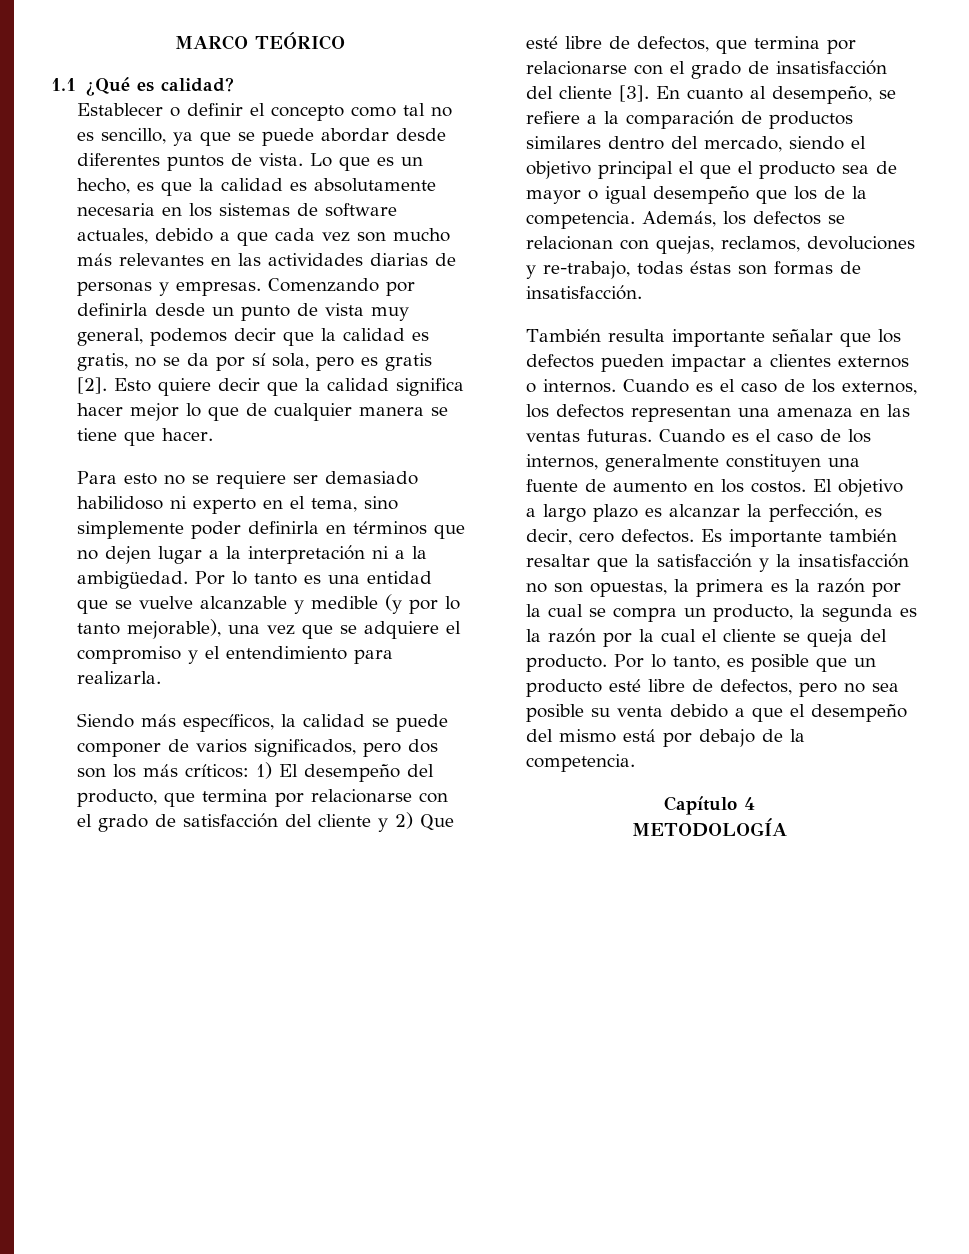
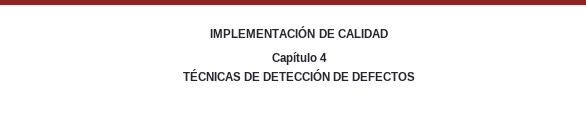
[175,32,345,50] [51,77,234,96] [77,103,453,121] [77,128,447,146] [77,153,424,171] [77,178,437,196] [77,203,398,217] [77,228,451,246] [77,253,457,266] [77,278,416,296] [77,303,410,321] [77,328,430,346] [77,353,433,371] [77,377,465,396] [77,403,449,421] [77,428,214,446] [77,471,419,489] [77,496,399,514] [77,521,466,539] [77,545,428,564] [77,571,433,589] [77,594,461,614] [77,619,462,639] [77,646,394,664] [77,671,162,685] [77,713,449,732] [77,739,439,757] [77,762,435,782] [77,789,449,807] [77,812,455,832] [526,36,857,54] [526,60,888,79] [526,85,897,104] [526,110,854,129] [526,136,867,152] [526,161,898,179] [526,186,868,204] [526,211,846,229] [526,236,916,254] [526,261,862,279] [526,285,643,300] [526,329,902,347] [526,354,910,372] [526,379,918,395] [526,404,911,422] [526,429,872,443] [526,454,861,472] [526,479,904,497] [526,503,883,522] [526,529,898,547] [526,553,910,572] [526,578,902,597] [526,604,918,622] [526,628,888,647] [526,654,877,672] [526,679,900,697] [526,704,908,722] [526,729,806,747] [526,754,636,772] [663,796,755,815] [631,818,787,837] MARCO TEÓRICO // 1.1 ¿Qué es calidad? // Establecer o definir el concepto como tal no es sencillo, ya que se puede abordar desde diferentes puntos de vista. Lo que es un hecho, es que la calidad es absolutamente necesaria en los sistemas de software actuales, debido a que cada vez son mucho más relevantes en las actividades diarias de personas y empresas. Comenzando por definirla desde un punto de vista muy general, podemos decir que la calidad es gratis, no se da por sí sola, pero es gratis [2]. Esto quiere decir que la calidad significa hacer mejor lo que de cualquier manera se tiene que hacer. // Para esto no se requiere ser demasiado habilidoso ni experto en el tema, sino simplemente poder definirla en términos que no dejen lugar a la interpretación ni a la ambigüedad. Por lo tanto es una entidad que se vuelve alcanzable y medible (y por lo tanto mejorable), una vez que se adquiere el compromiso y el entendimiento para realizarla. // Siendo más específicos, la calidad se puede componer de varios significados, pero dos son los más críticos: 1) El desempeño del producto, que termina por relacionarse con el grado de satisfacción del cliente y 2) Que esté libre de defectos, que termina por relacionarse con el grado de insatisfacción del cliente [3]. En cuanto al desempeño, se refiere a la comparación de productos similares dentro del mercado, siendo el objetivo principal el que el producto sea de mayor o igual desempeño que los de la competencia. Además, los defectos se relacionan con quejas, reclamos, devoluciones y re-trabajo, todas éstas son formas de insatisfacción. // También resulta importante señalar que los defectos pueden impactar a clientes externos o internos. Cuando es el caso de los externos, los defectos representan una amenaza en las ventas futuras. Cuando es el caso de los internos, generalmente constituyen una fuente de aumento en los costos. El objetivo a largo plazo es alcanzar la perfección, es decir, cero defectos. Es importante también resaltar que la satisfacción y la insatisfacción no son opuestas, la primera es la razón por la cual se compra un producto, la segunda es la razón por la cual el cliente se queja del producto. Por lo tanto, es posible que un producto esté libre de defectos, pero no sea posible su venta debido a que el desempeño del mismo está por debajo de la competencia. // Capítulo 4 // METODOLOGÍA -> [210,26,388,38] [271,52,328,65] [182,69,416,81] IMPLEMENTACIÓN DE CALIDAD // Capítulo 4 // TÉCNICAS DE DETECCIÓN DE DEFECTOS

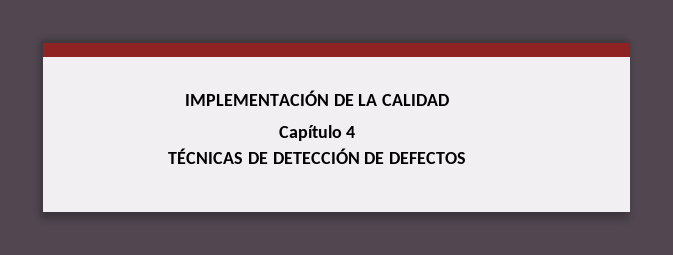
(335, 33) none -> [358,94,378,106] LA

